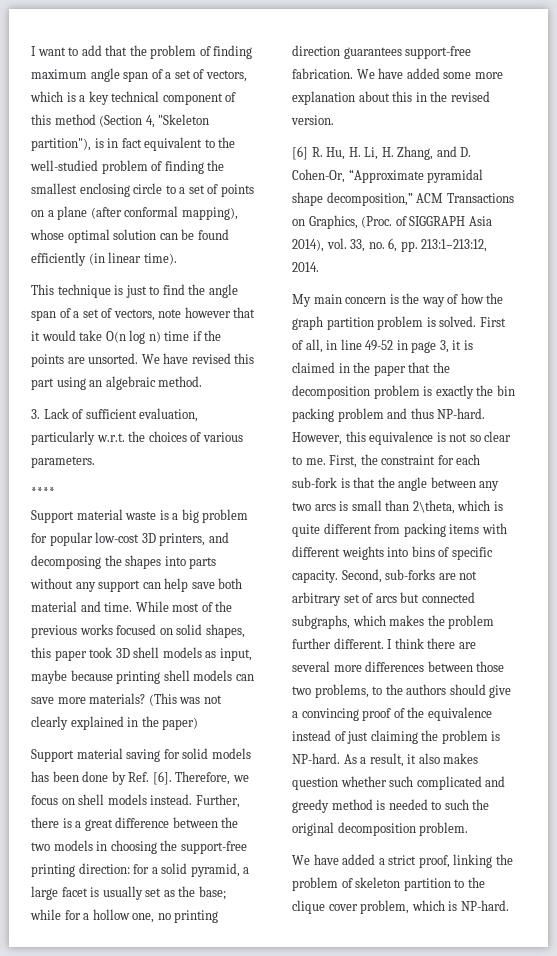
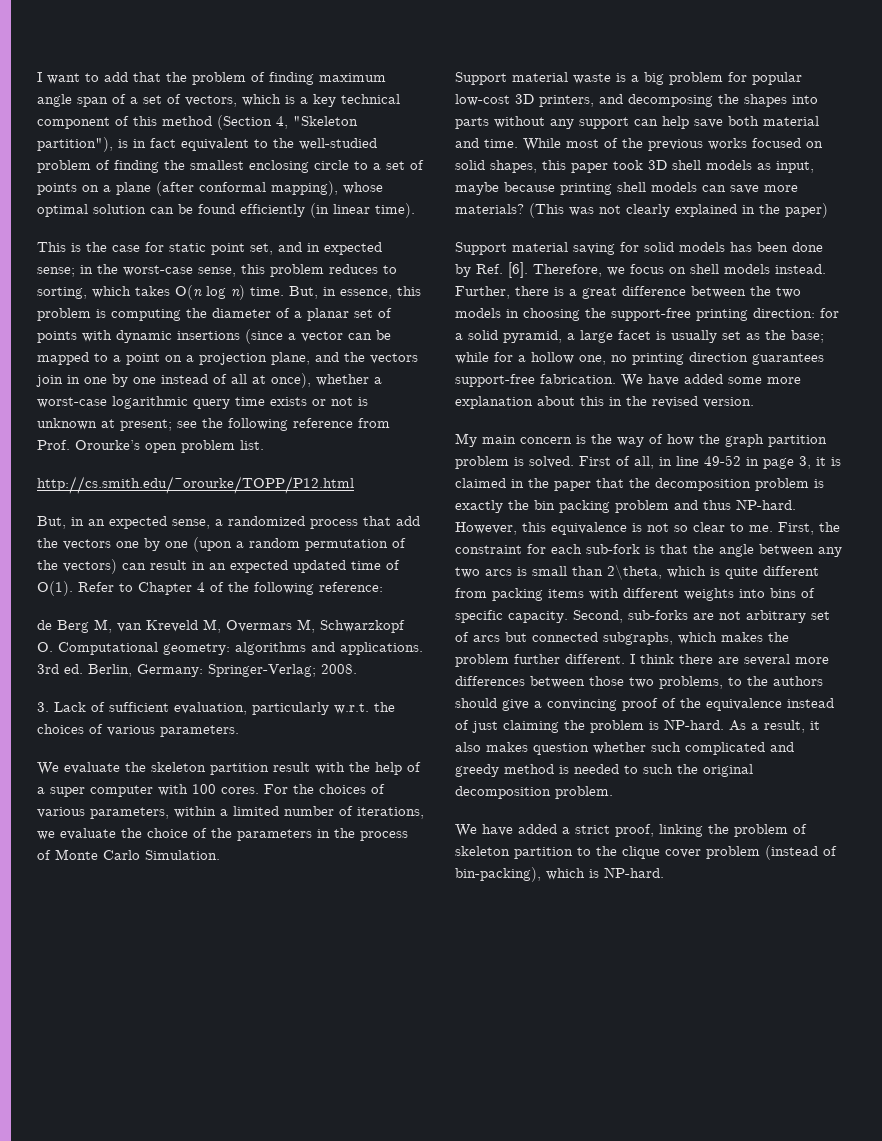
[57,284,238,298] [31,307,256,321] [31,330,222,344] [31,353,255,367] [31,376,203,390] technique is just to find the angle span of a set of vectors, note however that it would take O(n log n) time if the points are unsorted. We have revised this part using an algebraic method. -> [71,242,382,255] [37,264,397,277] [37,285,421,300] [37,308,392,321] [37,329,391,344] [37,352,418,365] [36,373,382,388] [37,396,368,409] [37,418,390,431] [37,440,264,453] [37,476,354,494] [37,516,420,529] [37,537,406,552] [37,559,400,574] [37,581,383,596] [37,619,405,633] [37,642,423,655] [37,664,357,677] is the case for static point set, and in expected sense; in the worst-case sense, this problem reduces to sorting, which takes O(n log n) time. But, in essence, this problem is computing the diameter of a planar set of points with dynamic insertions (since a vector can be mapped to a point on a projection plane, and the vectors join in one by one instead of all at once), whether a worst-case logarithmic query time exists or not is unknown at present; see the following reference from Prof. Orourke’s open problem list. // http://cs.smith.edu/~orourke/TOPP/P12.html // But, in an expected sense, a randomized process that add the vectors one by one (upon a random permutation of the vectors) can result in an expected updated time of O(1). Refer to Chapter 4 of the following reference: // de Berg M, van Kreveld M, Overmars M, Schwarzkopf O. Computational geometry: algorithms and applications. 3rd ed. Berlin, Germany: Springer-Verlag; 2008.
[31,487,55,497] **** -> [37,762,421,775] [37,784,385,797] [37,806,424,819] [37,828,408,841] [37,849,220,860] We evaluate the skeleton partition result with the help of a super computer with 100 cores. For the choices of various parameters, within a limited number of iterations, we evaluate the choice of the parameters in the process of Monte Carlo Simulation.
[292,146,472,160] [292,169,484,183] [292,192,514,206] [292,215,492,229] [292,238,488,252] [292,262,319,272] // [6] R. Hu, H. Li, H. Zhang, and D. Cohen-Or, “Approximate pyramidal shape decomposition,” ACM Transactions on Graphics, (Proc. of SIGGRAPH Asia 2014), vol. 33, no. 6, pp. 213:1–213:12, 2014. -> (754, 402) none
[360,900,410,914] problem, -> [706,845,837,860] [455,867,541,882] problem (instead of bin-packing),

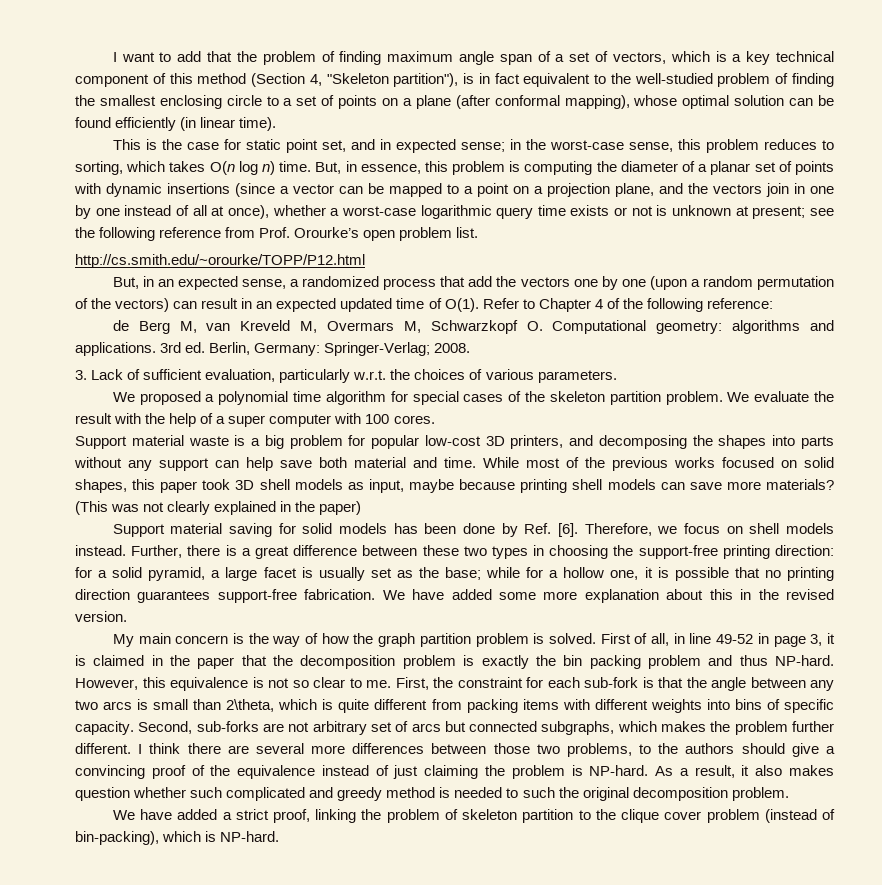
[64,762,269,775] evaluate the skeleton partition -> [139,391,835,405] proposed a polynomial time algorithm for special cases of the skeleton partition problem. We evaluate the
[264,784,385,794] [37,806,424,819] [37,828,408,841] [37,849,220,860] For the choices of various parameters, within a limited number of iterations, we evaluate the choice of the parameters in the process of Monte Carlo Simulation. -> (435, 419) none
[750,286,801,298] [455,308,501,318] the two models -> [422,545,528,559] these two types
(606, 360) none -> [644,567,760,581] it is possible that

